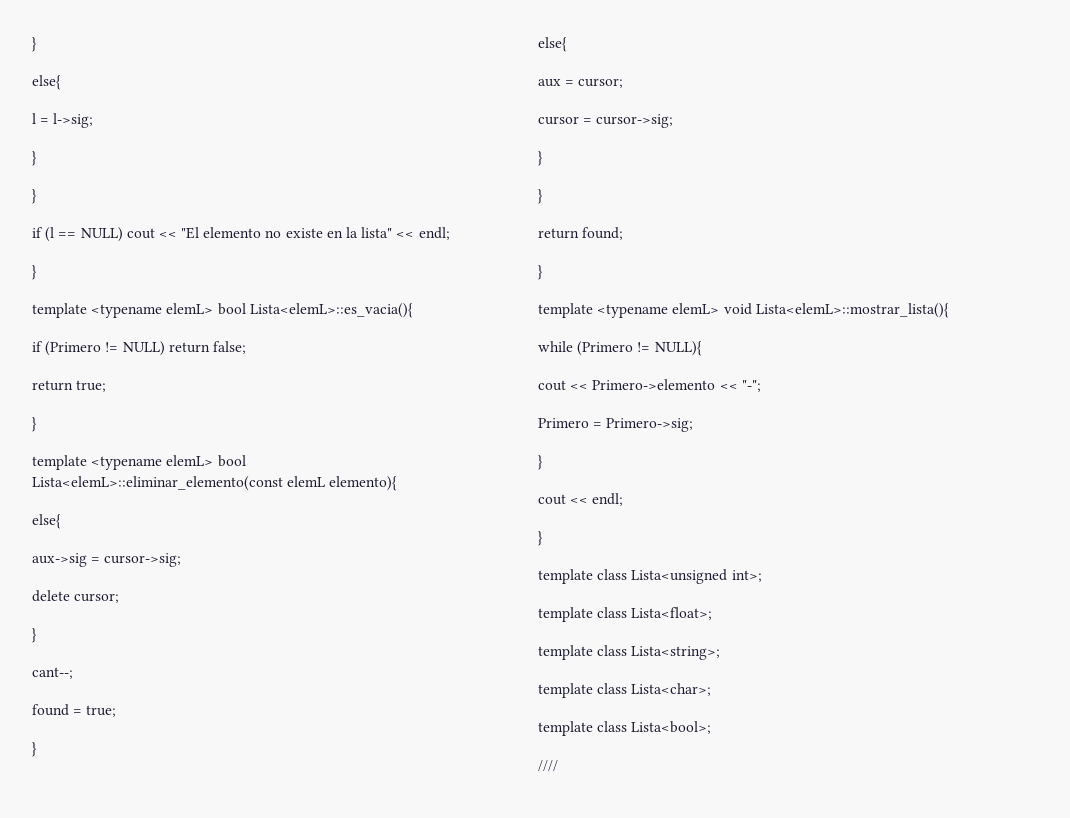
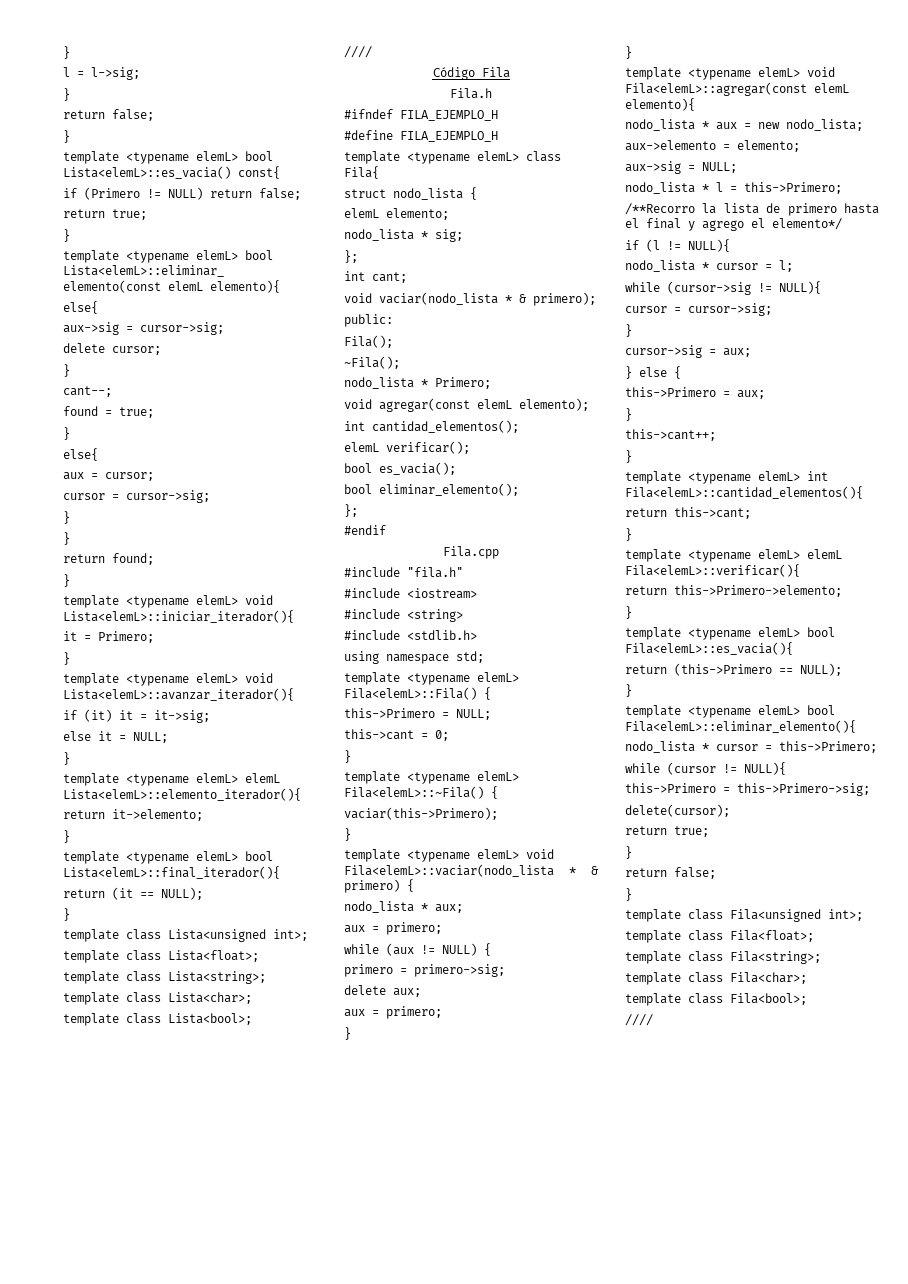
[32,37,37,52] [32,75,61,90] } // else{ -> [63,46,70,59] }
[32,189,37,204] [32,227,450,242] [32,265,37,280] [32,303,413,318] } // if (l == NULL) cout << "El elemento no existe en la lista" << endl; // } // template <typename elemL> bool Lista<elemL>::es_vacia(){ -> [63,109,154,121] [63,130,70,143] [63,151,273,164] [63,166,280,179] return false; // } // template <typename elemL> bool Lista<elemL>::es_vacia() const{
[755,303,949,318] [538,341,702,356] [538,379,761,392] [538,418,694,432] [538,455,543,470] [538,493,624,506] Lista<elemL>::mostrar_lista(){ // while (Primero != NULL){ // cout << Primero->elemento << "-"; // Primero = Primero->sig; // } // cout << endl; -> [63,610,294,623] [63,631,154,643] [63,652,70,665] [63,673,273,686] [63,688,294,701] [63,709,210,723] [63,731,168,743] [63,752,70,765] [63,773,280,786] [63,788,301,801] [63,809,203,821] [63,830,70,843] [63,851,273,864] [63,866,280,879] [63,887,203,900] Lista<elemL>::iniciar_iterador(){ // it = Primero; // } // template <typename elemL> void Lista<elemL>::avanzar_iterador(){ // if (it) it = it->sig; // else it = NULL; // } // template <typename elemL> elemL Lista<elemL>::elemento_iterador(){ // return it->elemento; // } // template <typename elemL> bool Lista<elemL>::final_iterador(){ // return (it == NULL);
(558, 765) none -> [432,67,510,80] [450,88,492,99] [344,109,498,121] [344,130,498,142] [344,151,561,164] [344,166,379,179] [344,187,477,200] [344,208,449,220] [344,229,463,242] [344,250,358,263] [344,271,407,283] [344,292,596,306] [344,314,393,327] [344,335,393,348] [344,356,400,369] [344,377,491,389] [344,398,589,412] [344,420,519,433] [344,441,470,454] [344,462,456,475] [344,483,519,496] [344,504,358,517] [344,525,386,535] [443,546,499,559] [344,567,463,578] [344,588,477,599] [344,609,463,622] [344,630,477,640] [344,651,484,664] [344,672,519,685] [344,687,491,700] [344,708,491,720] [344,729,449,741] [344,750,351,763] [344,771,519,784] [344,786,498,799] [344,807,498,820] [344,828,351,841] [344,849,554,862] [344,864,599,877] [344,879,414,893] [344,901,463,913] [344,922,442,935] [344,943,491,956] [344,964,505,977] [344,985,421,997] [344,1006,442,1019] [344,1027,351,1040] [625,46,632,59] [625,67,835,80] [625,82,849,96] [625,98,695,111] [625,119,863,131] [625,140,800,152] [625,161,737,174] [625,182,842,194] [625,203,879,216] [625,218,842,231] [625,239,730,252] [625,260,793,272] [625,281,821,295] [625,303,772,316] [625,324,632,337] [625,345,751,358] [625,366,681,379] [625,387,765,399] [625,408,632,421] [625,429,716,441] [625,450,632,463] [625,471,828,484] [625,486,863,499] [625,507,751,519] [625,528,632,541] [625,549,842,562] [625,564,800,577] [625,585,842,597] [625,606,632,619] [625,627,835,640] [625,642,793,655] [625,663,842,676] [625,684,632,697] [625,705,835,718] [625,720,856,733] [625,741,877,753] [625,762,786,775] [625,783,870,796] [625,804,730,817] [625,826,709,837] [625,846,632,859] [625,867,716,879] [625,888,632,901] [625,909,863,922] [625,930,814,943] [625,951,821,964] [625,972,807,985] [625,993,807,1006] [625,1014,653,1026] // Código Fila // Fila.h // #ifndef FILA_EJEMPLO_H // #define FILA_EJEMPLO_H // template <typename elemL> class Fila{ // struct nodo_lista { // elemL elemento; // nodo_lista * sig; // }; // int cant; // void vaciar(nodo_lista * & primero); // public: // Fila(); // ~Fila(); // nodo_lista * Primero; // void agregar(const elemL elemento); // int cantidad_elementos(); // elemL verificar(); // bool es_vacia(); // bool eliminar_elemento(); // }; // #endif // Fila.cpp // #include "fila.h" // #include <iostream> // #include <string> // #include <stdlib.h> // using namespace std; // template <typename elemL> Fila<elemL>::Fila() { // this->Primero = NULL; // this->cant = 0; // } // template <typename elemL> Fila<elemL>::~Fila() { // vaciar(this->Primero); // } // template <typename elemL> void Fila<elemL>::vaciar(nodo_lista * & primero) { // nodo_lista * aux; // aux = primero; // while (aux != NULL) { // primero = primero->sig; // delete aux; // aux = primero; // } // } // template <typename elemL> void Fila<elemL>::agregar(const elemL elemento){ // nodo_lista * aux = new nodo_lista; // aux->elemento = elemento; // aux->sig = NULL; // nodo_lista * l = this->Primero; // /**Recorro la lista de primero hasta el final y agrego el elemento*/ // if (l != NULL){ // nodo_lista * cursor = l; // while (cursor->sig != NULL){ // cursor = cursor->sig; // } // cursor->sig = aux; // } else { // this->Primero = aux; // } // this->cant++; // } // template <typename elemL> int Fila<elemL>::cantidad_elementos(){ // return this->cant; // } // template <typename elemL> elemL Fila<elemL>::verificar(){ // return this->Primero->elemento; // } // template <typename elemL> bool Fila<elemL>::es_vacia(){ // return (this->Primero == NULL); // } // template <typename elemL> bool Fila<elemL>::eliminar_elemento(){ // nodo_lista * cursor = this->Primero; // while (cursor != NULL){ // this->Primero = this->Primero->sig; // delete(cursor); // return true; // } // return false; // } // template class Fila<unsigned int>; // template class Fila<float>; // template class Fila<string>; // template class Fila<char>; // template class Fila<bool>; // ////

